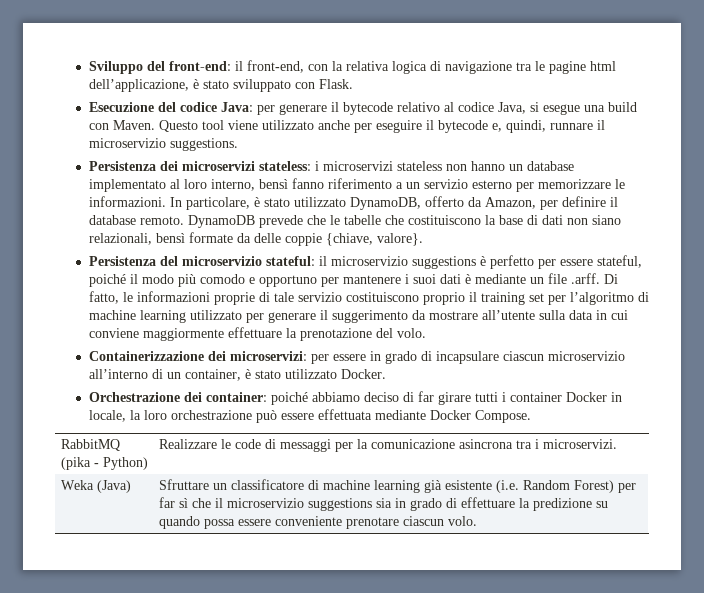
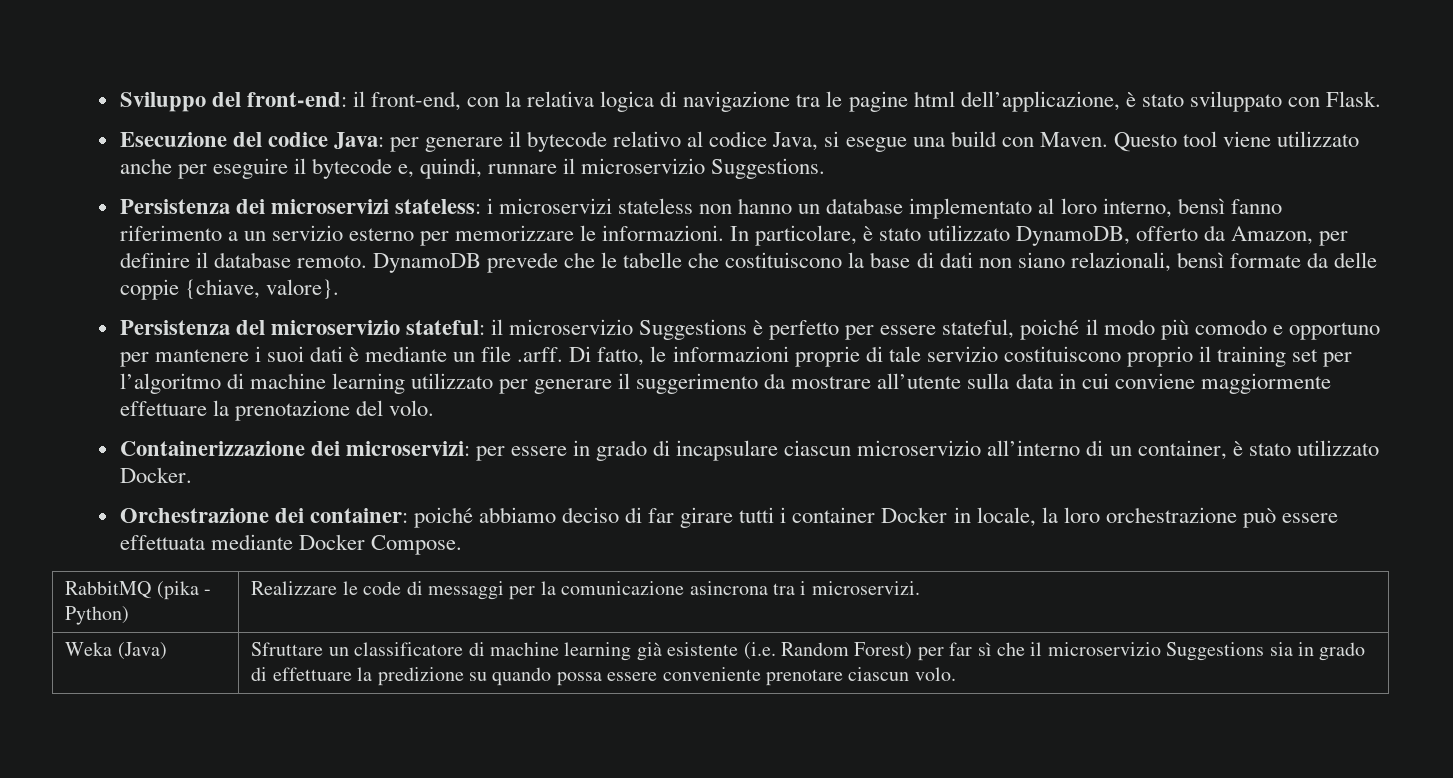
[169,138,238,151] suggestions. -> [711,158,826,179] Suggestions.
[411,256,476,269] suggestions -> [639,319,748,340] Suggestions
[307,498,372,511] suggestions -> [1166,642,1265,661] Suggestions

